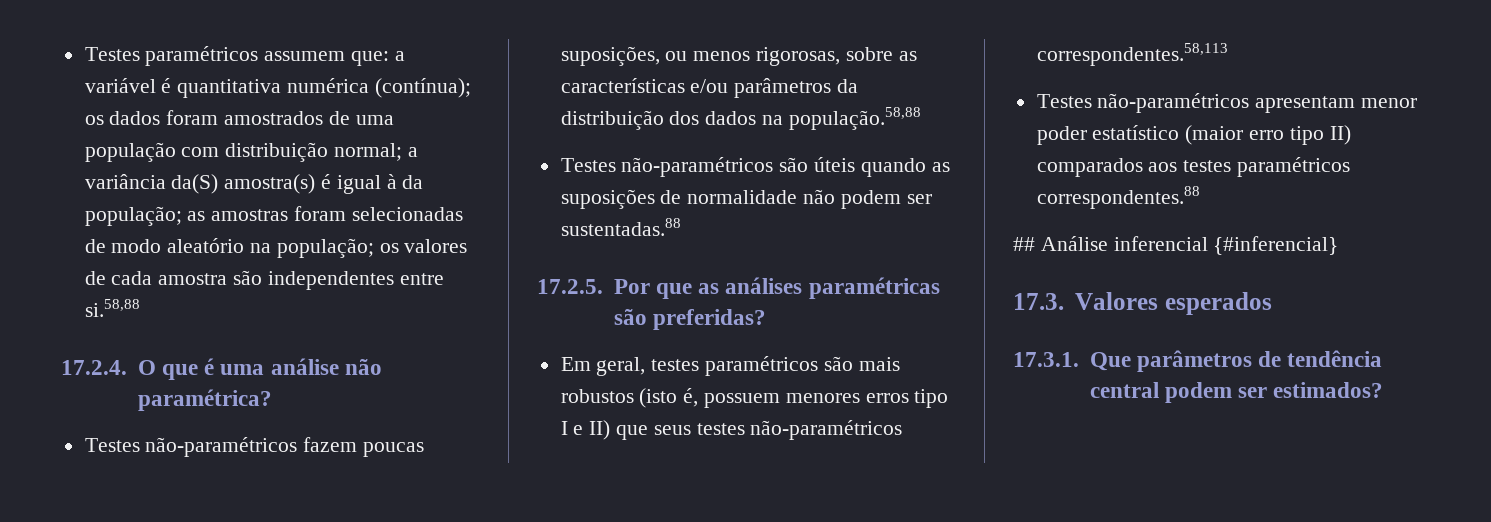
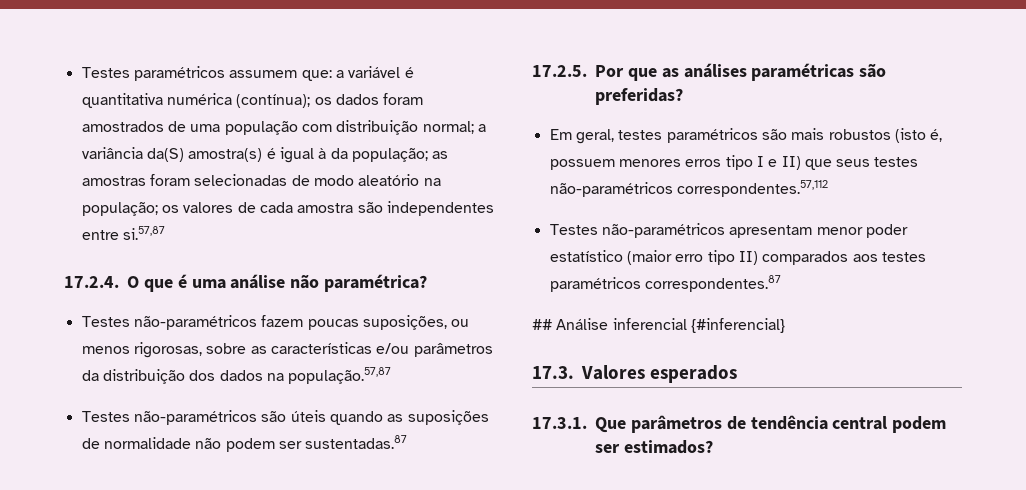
[84,299,140,317] si.58,88 -> [122,226,165,240] si.57,87
[788,107,921,130] população.58,88 -> [288,367,392,384] população.57,87
[560,218,681,236] sustentadas.88 -> [305,435,408,449] sustentadas.87
[1036,43,1228,66] correspondentes.58,113 -> [676,180,828,197] correspondentes.57,112
[1036,186,1200,209] correspondentes.88 -> [644,275,781,292] correspondentes.87

